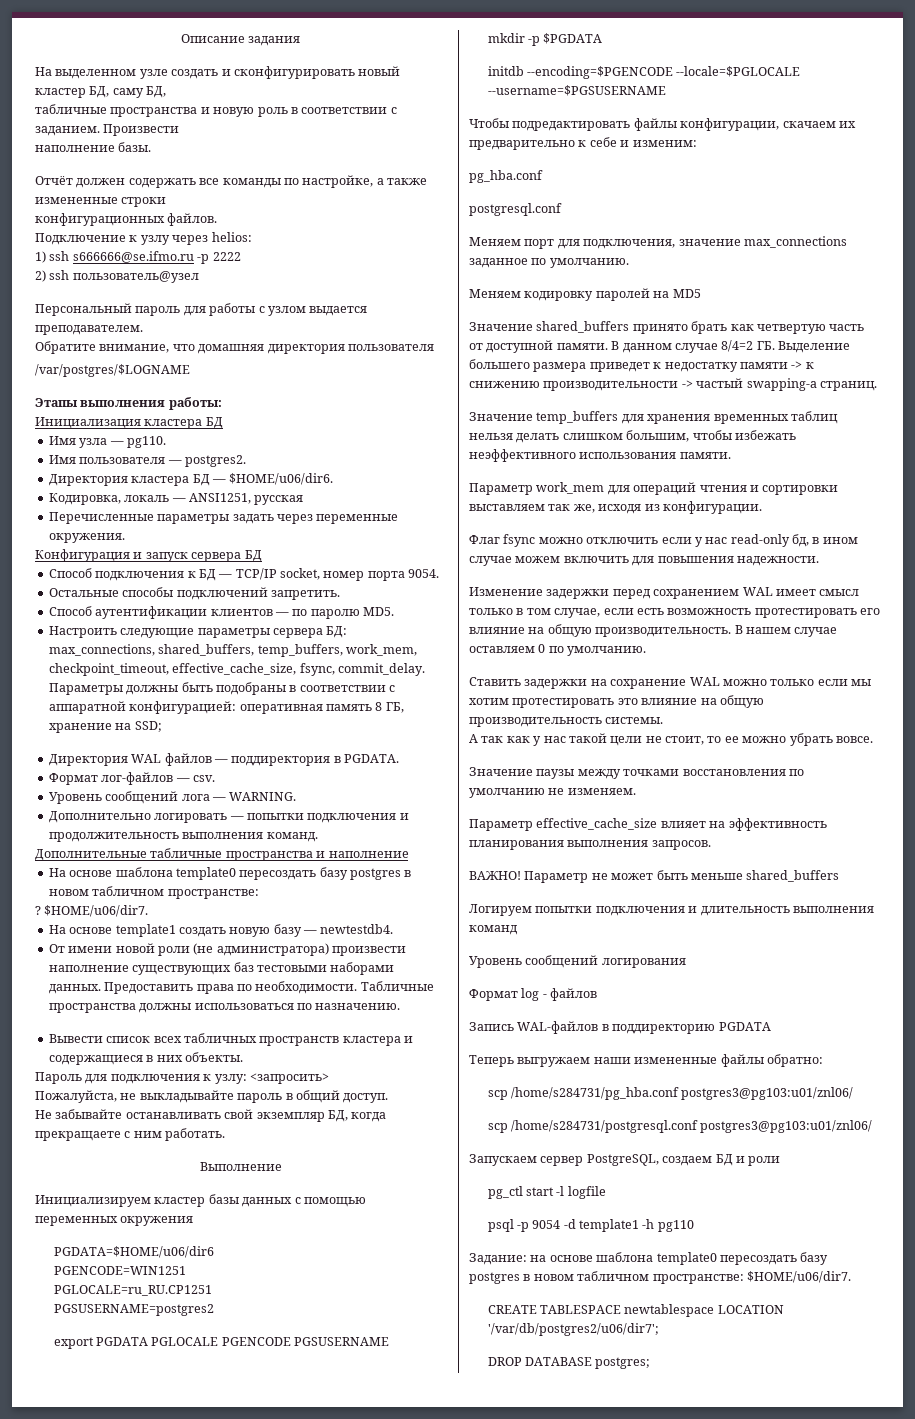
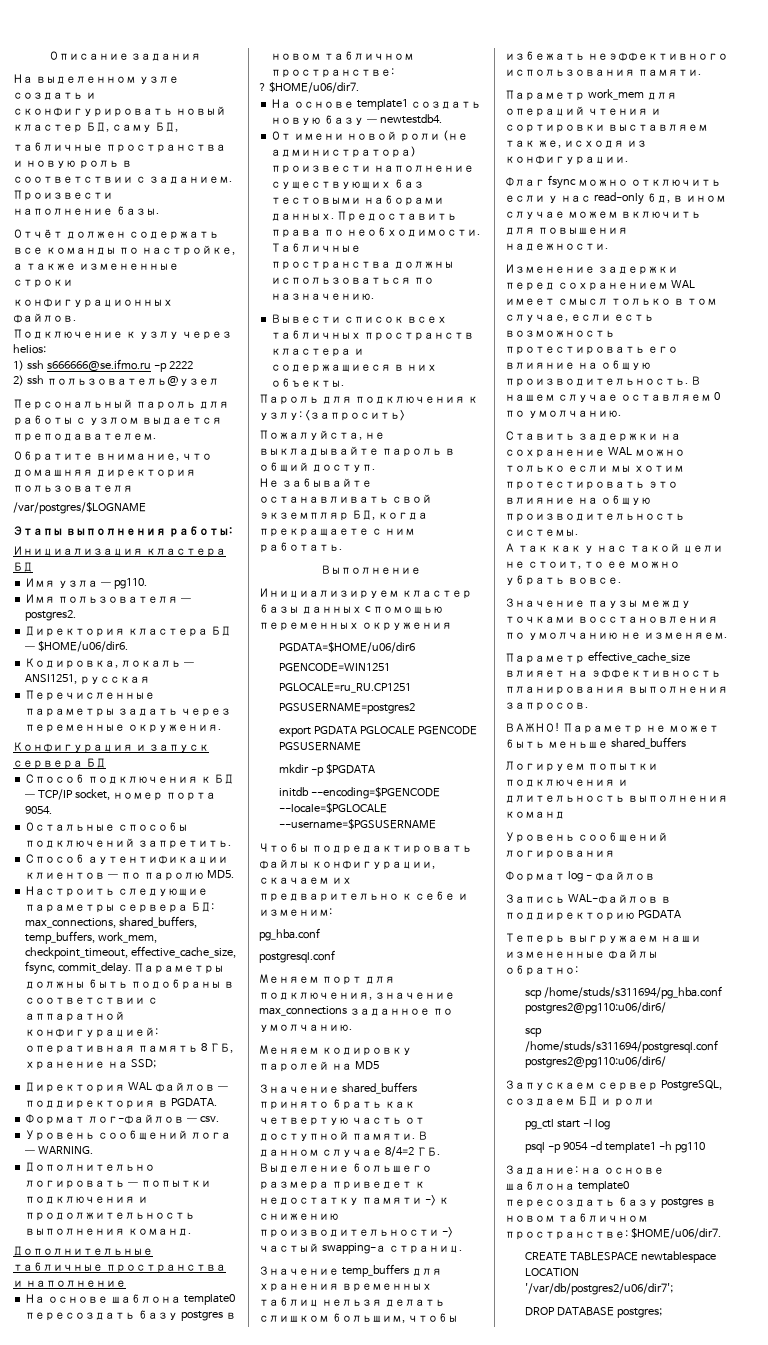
[510,1087,854,1100] [487,1120,873,1133] /home/s284731/pg_hba.conf postgres3@pg103:u01/znl06/ // scp /home/s284731/postgresql.conf postgres3@pg103:u01/znl06/ -> [543,986,722,999] [524,1002,666,1014] [524,1028,542,1037] [524,1040,718,1053] [524,1056,666,1068] /home/studs/s311694/pg_hba.conf postgres2@pg110:u06/dir6/ // scp /home/studs/s311694/postgresql.conf postgres2@pg110:u06/dir6/
[567,1186,606,1199] logfile -> [594,1119,610,1130] log

